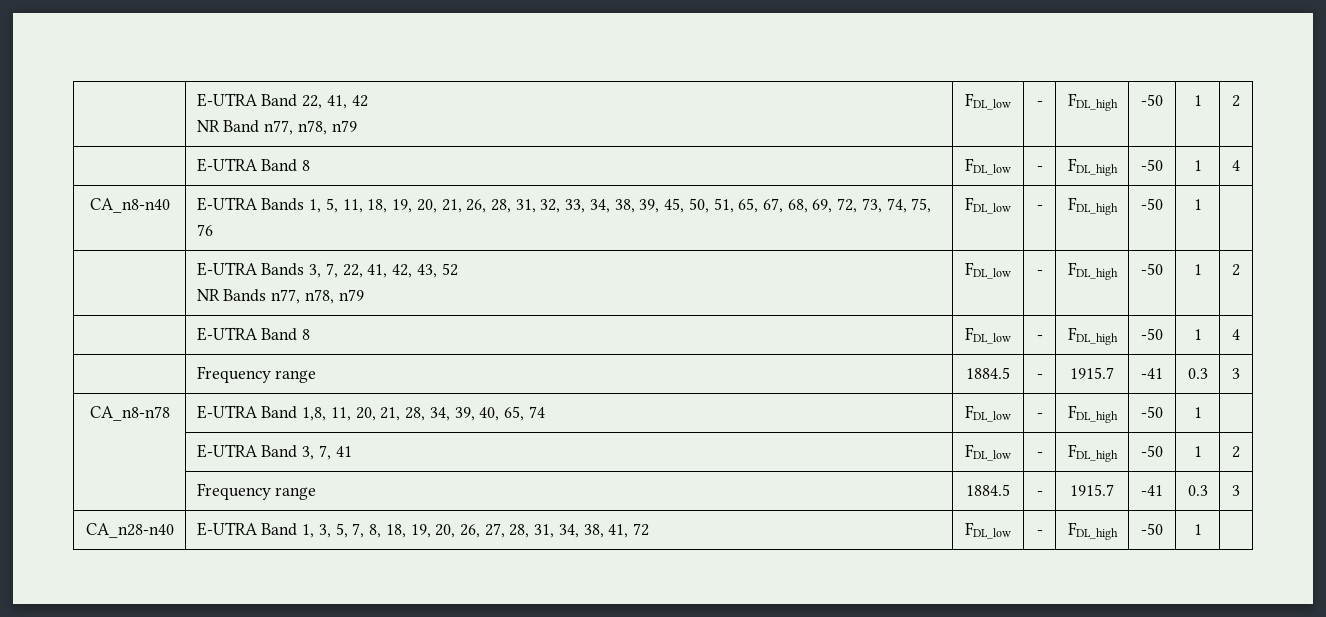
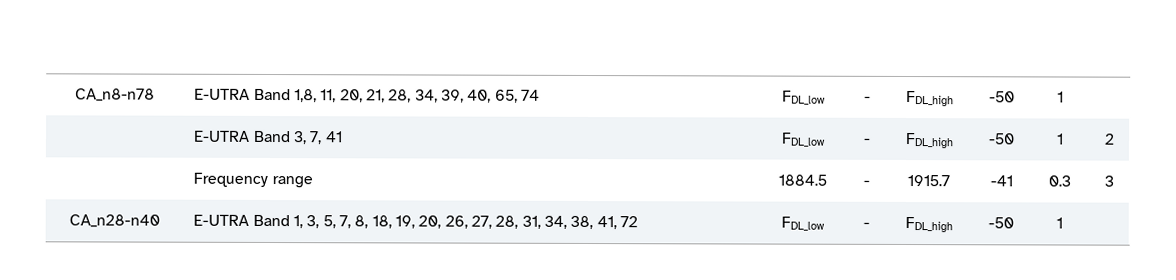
[196,93,368,109] [196,120,357,135] [965,93,1011,110] [1036,101,1043,106] [1067,93,1118,111] [1141,94,1163,106] [1193,95,1202,106] [1232,95,1240,107] [196,158,311,172] [965,158,1011,175] [1036,166,1043,171] [1067,158,1118,176] [1141,159,1163,171] [1193,160,1202,171] [1232,160,1240,171] [89,198,170,213] [196,197,932,213] [196,224,213,236] [965,197,1011,214] [1036,205,1043,210] [1067,197,1118,215] [1141,198,1163,210] [1193,199,1202,210] [196,262,458,278] [196,289,364,304] [965,262,1011,279] [1036,270,1043,275] [1067,262,1118,280] [1141,263,1163,275] [1193,264,1202,275] [1232,264,1240,276] [196,327,311,341] [965,327,1011,344] [1036,335,1043,340] [1067,327,1118,345] [1141,328,1163,340] [1193,329,1202,340] [1232,329,1240,340] [196,366,317,383] [966,367,1010,379] [1036,374,1043,379] [1070,367,1114,379] [1141,368,1163,379] [1187,368,1208,379] [1232,368,1240,379] | E-UTRA Band 22, 41, 42 // NR Band n77, n78, n79 | FDL_low | - | FDL_high | -50 | 1 | 2 // | E-UTRA Band 8 | FDL_low | - | FDL_high | -50 | 1 | 4 // CA_n8-n40 | E-UTRA Bands 1, 5, 11, 18, 19, 20, 21, 26, 28, 31, 32, 33, 34, 38, 39, 45, 50, 51, 65, 67, 68, 69, 72, 73, 74, 75, 76 | FDL_low | - | FDL_high | -50 | 1 | // | E-UTRA Bands 3, 7, 22, 41, 42, 43, 52 // NR Bands n77, n78, n79 | FDL_low | - | FDL_high | -50 | 1 | 2 // | E-UTRA Band 8 | FDL_low | - | FDL_high | -50 | 1 | 4 // | Frequency range | 1884.5 | - | 1915.7 | -41 | 0.3 | 3 // -> (75, 95) none

